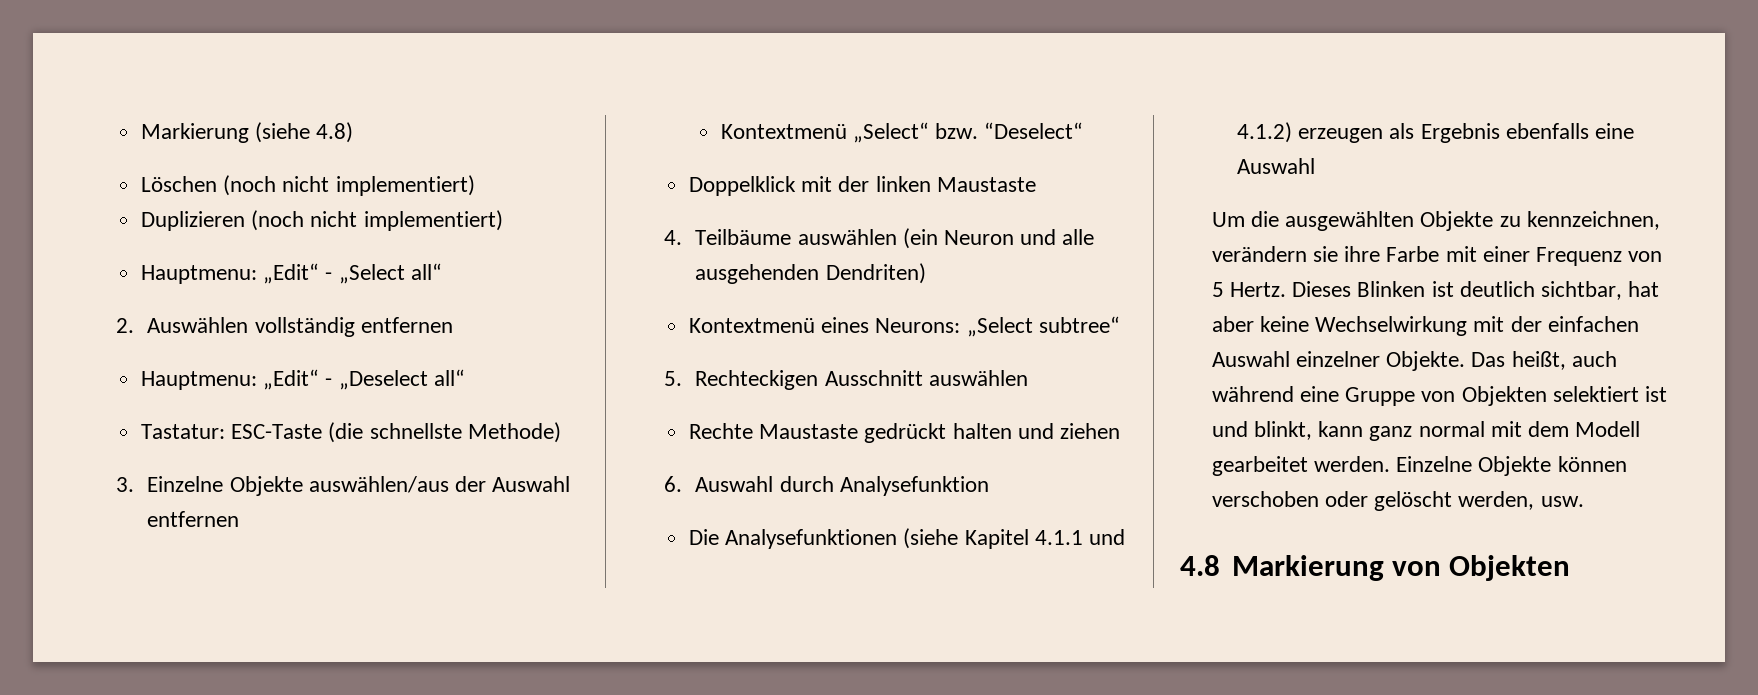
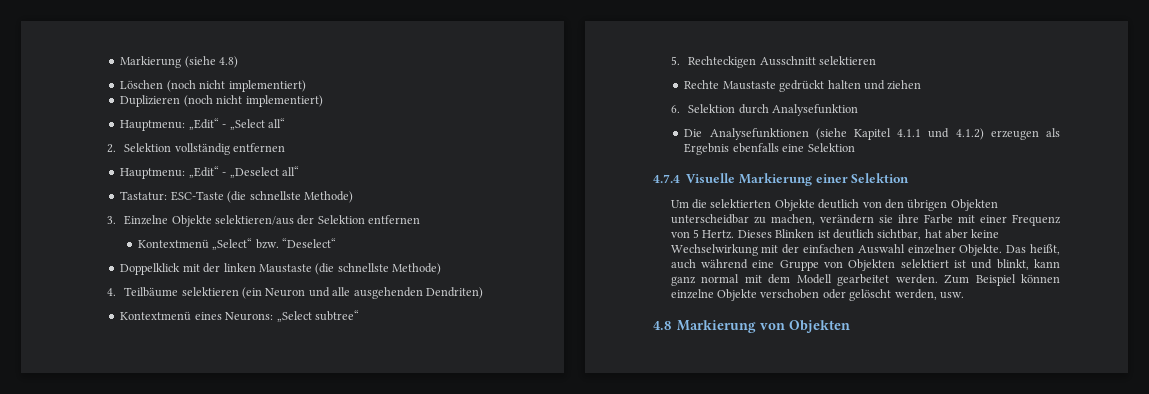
[147,317,249,333] Auswählen -> [124,143,172,152] Selektion
[308,476,571,493] auswählen/aus der Auswahl -> [215,215,365,225] selektieren/aus der Selektion
(1036, 184) none -> [315,263,442,275] (die schnellste Methode)
[797,229,897,245] auswählen -> [181,287,239,296] selektieren
[928,370,1028,386] auswählen -> [819,56,877,65] selektieren
[695,476,774,492] Auswahl -> [688,104,736,113] Selektion
[1236,158,1315,174] [1211,211,1660,231] Auswahl // Um die ausgewählten Objekte zu kennzeichnen, -> [807,143,855,152] [653,173,910,186] [670,199,998,211] [670,214,815,225] Selektion // 4.7.4 Visuelle Markierung einer Selektion // Um die selektierten Objekte deutlich von den übrigen Objekten unterscheidbar zu machen,
[1396,456,1627,476] Einzelne Objekte können -> [944,274,1060,286] [670,289,758,301] Zum Beispiel können einzelne Objekte

